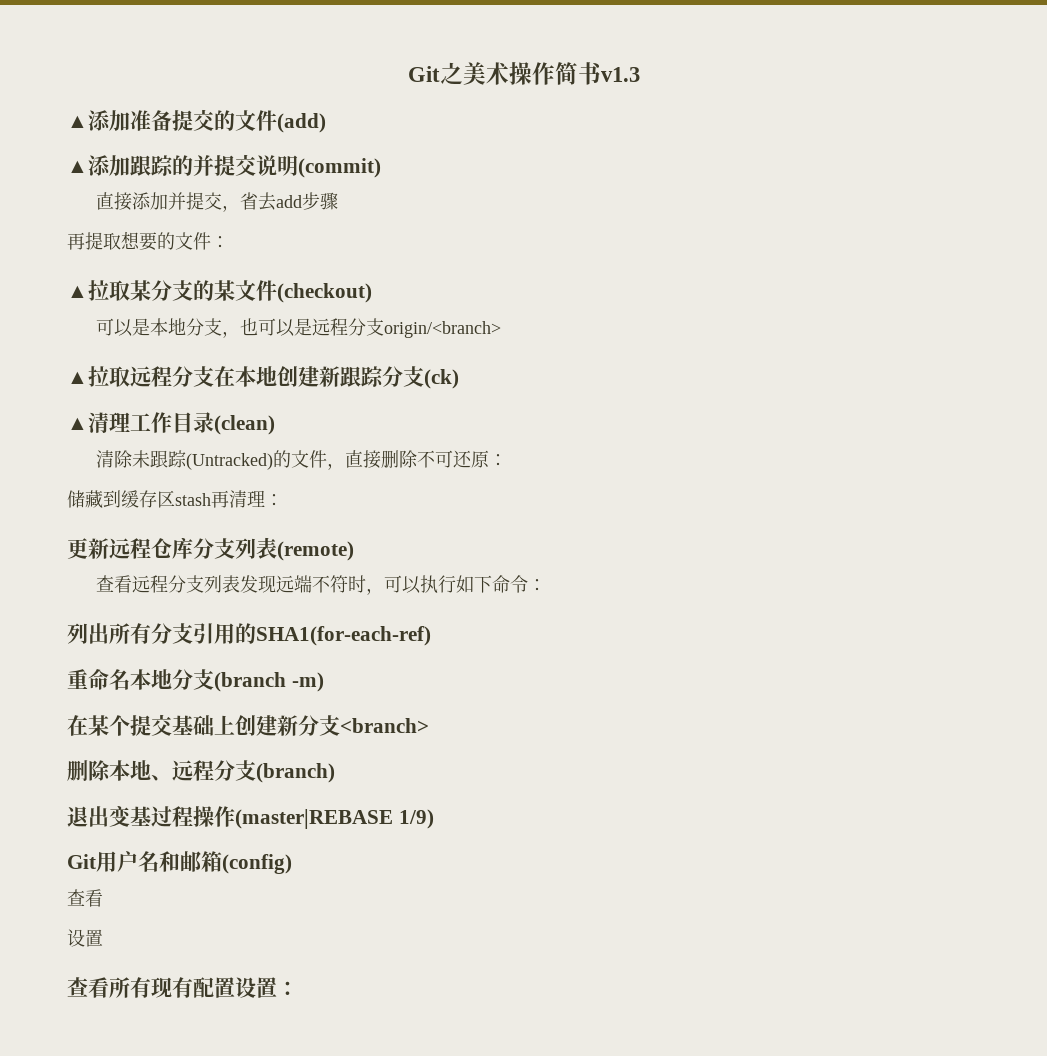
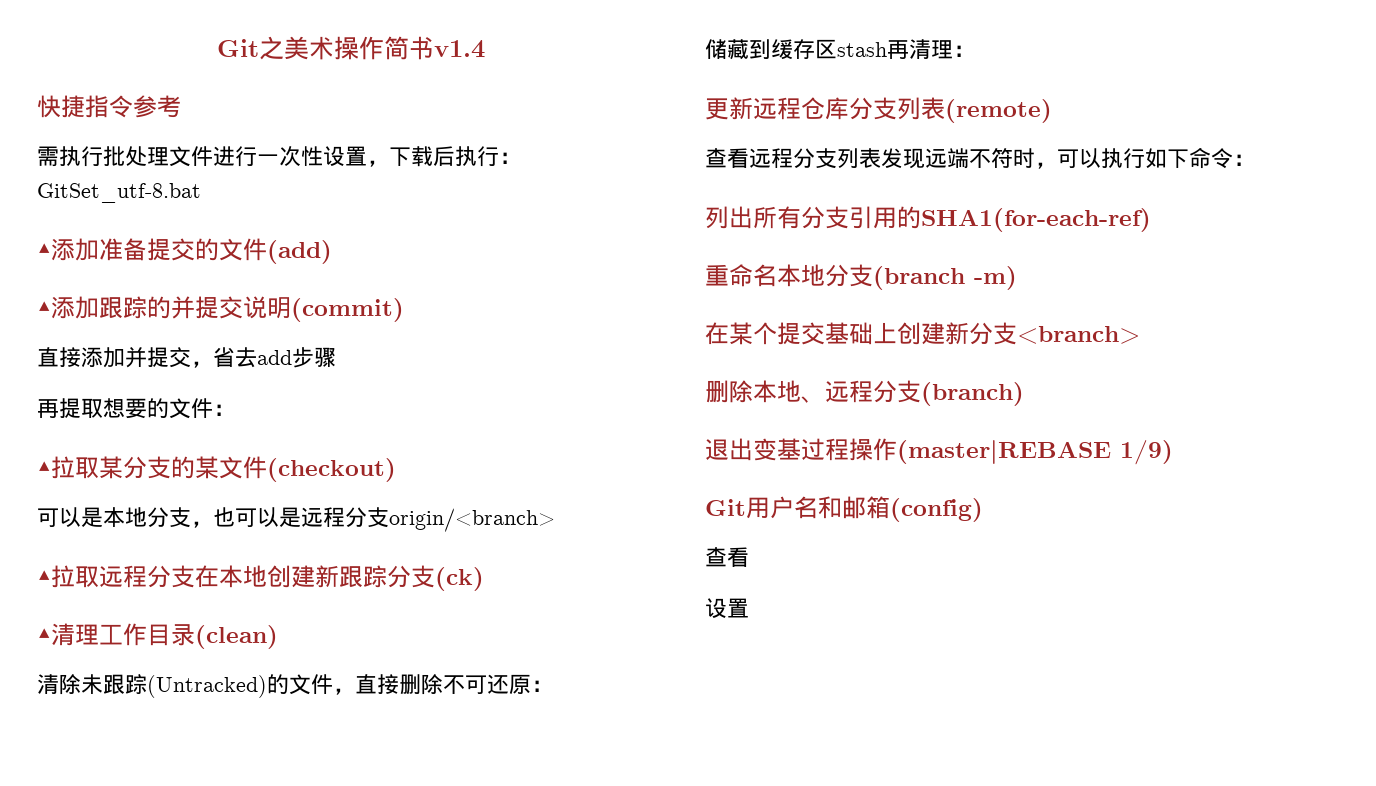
[600,67,640,82] v1.3 -> [433,40,485,58] [37,95,181,118] [37,146,521,167] [37,183,201,203] v1.4 // 快捷指令参考 // 需执行批处理文件进行一次性设置，下载后执行：GitSet_utf-8.bat
[67,977,298,998] // 查看所有现有配置设置： -> (749, 608) none

